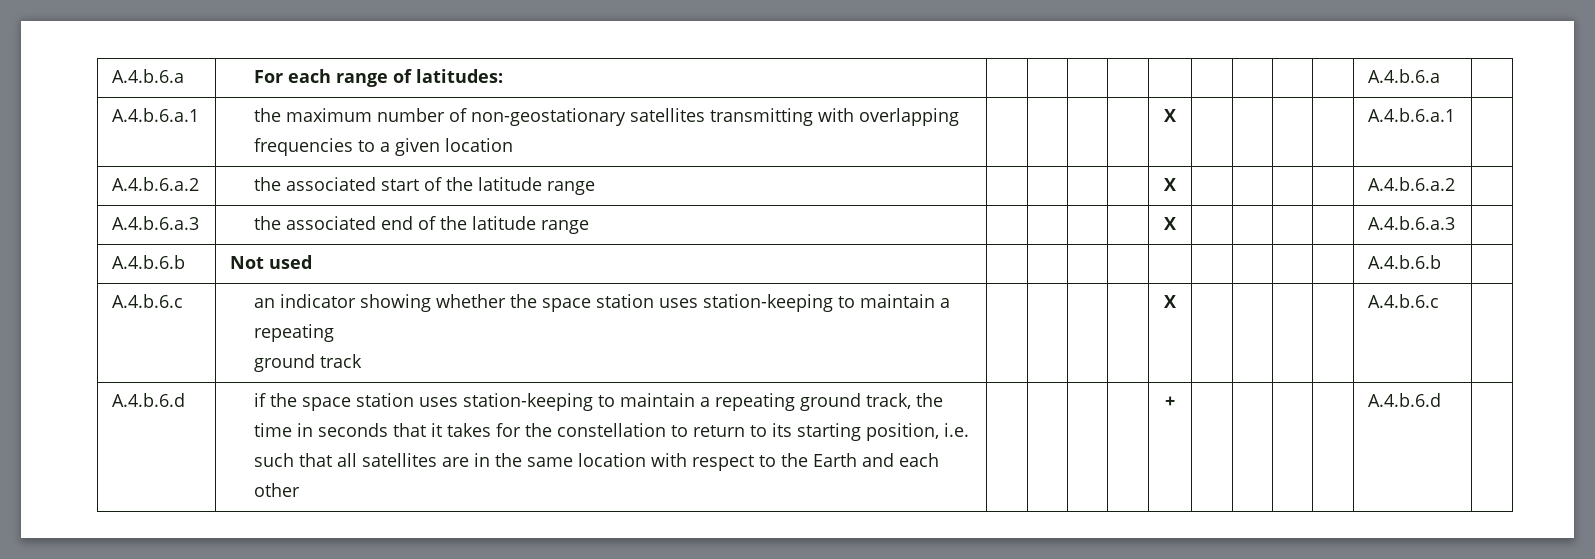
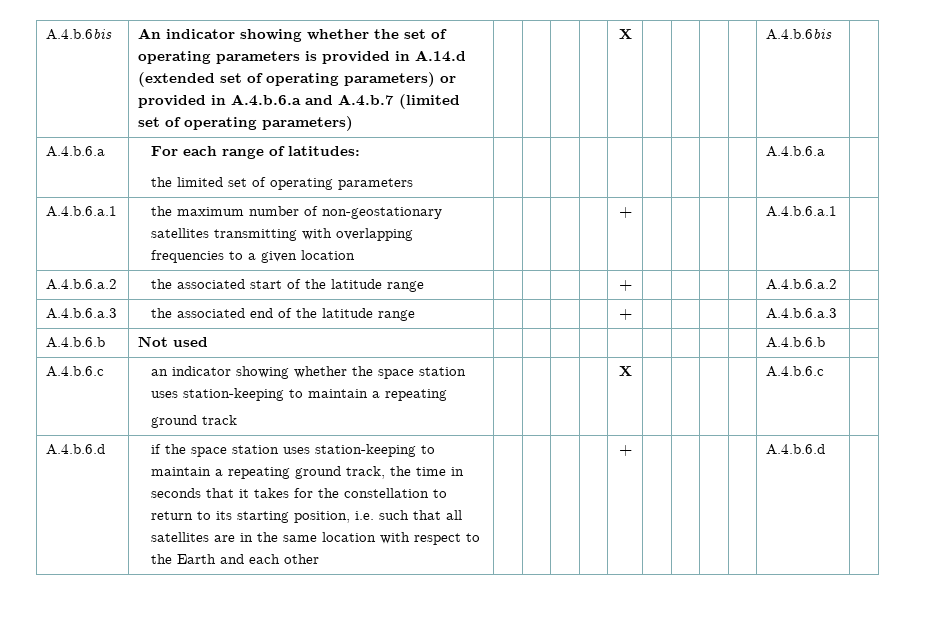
(112, 76) none -> [46,29,113,40] [138,28,448,42] [138,50,467,64] [138,72,457,87] [138,94,461,109] [138,116,354,131] [618,29,632,39] [766,29,833,40] A.4.b.6bis | An indicator showing whether the set of operating parameters is provided in A.14.d (extended set of operating parameters) or provided in A.4.b.6.a and A.4.b.7 (limited set of operating parameters) | | | | | X | | | | | A.4.b.6bis | //
(503, 76) none -> [150,177,413,190] // the limited set of operating parameters
[1164,109,1176,122] X -> [618,207,632,218] +
[1164,178,1176,191] X -> [618,280,632,291] +
[1164,217,1176,230] X -> [618,309,632,320] +

